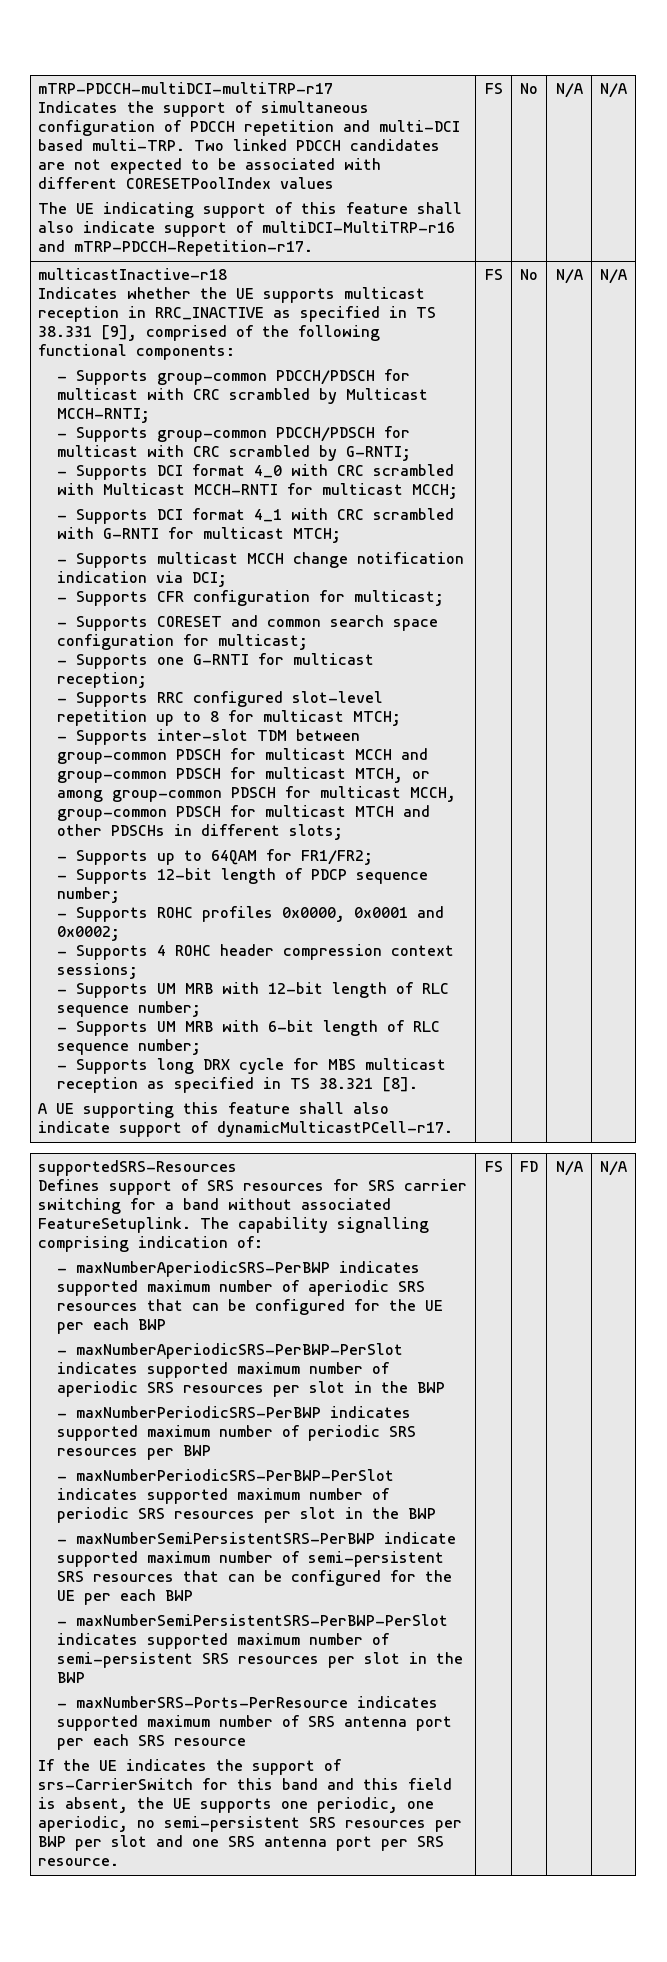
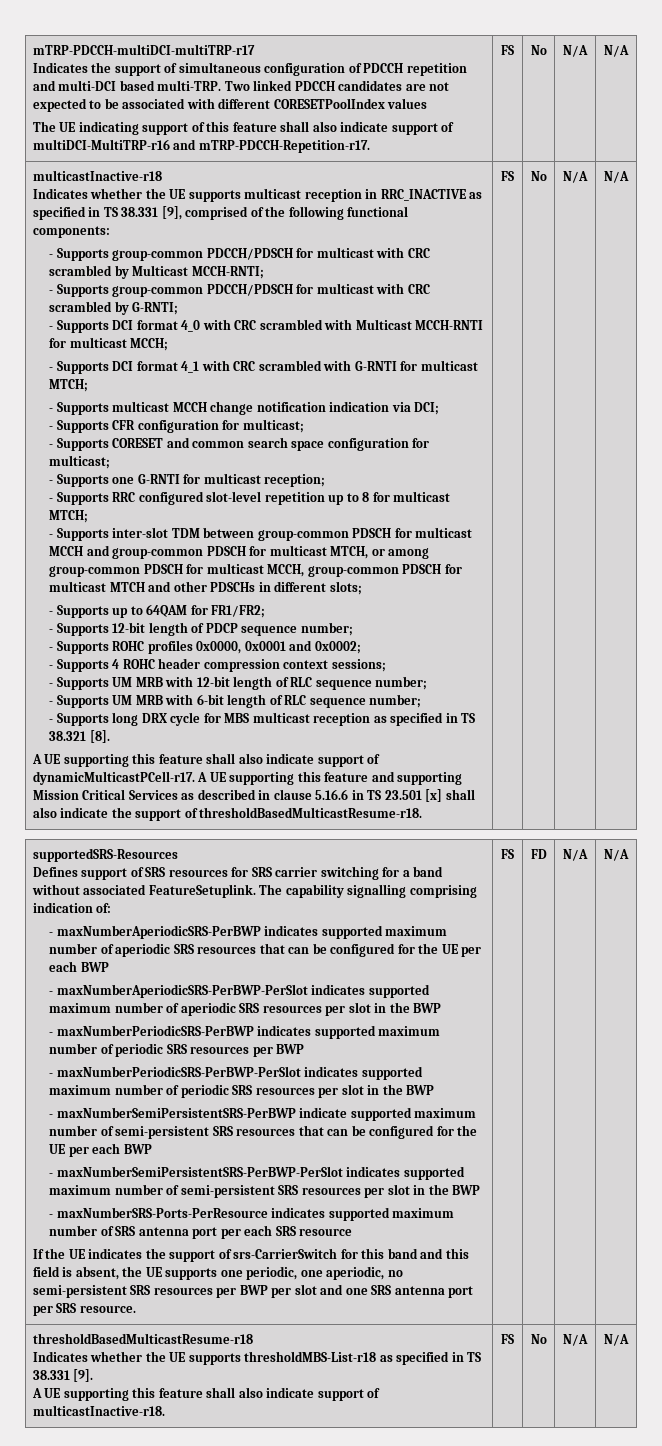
(454, 1129) none -> [197,771,463,785] [32,789,475,802] [32,807,423,821] A UE supporting this feature and supporting Mission Critical Services as described in clause 5.16.6 in TS 23.501 [x] shall also indicate the support of thresholdBasedMulticastResume-r18.
(627, 1168) none -> [32,1333,253,1344] [32,1351,482,1365] [32,1369,94,1382] [31,1387,381,1401] [32,1405,165,1416] [501,1334,514,1344] [530,1334,547,1344] [563,1334,588,1346] [604,1334,629,1346] // thresholdBasedMulticastResume-r18 // Indicates whether the UE supports thresholdMBS-List-r18 as specified in TS 38.331 [9]. // A UE supporting this feature shall also indicate support of multicastInactive-r18. | FS | No | N/A | N/A

